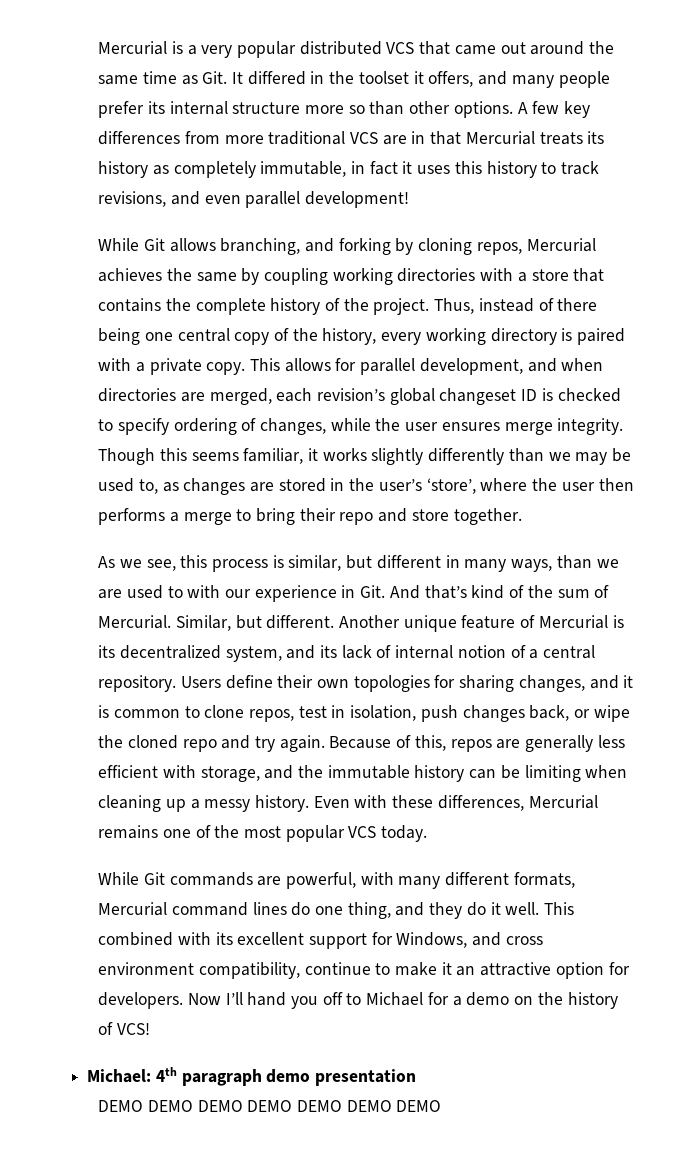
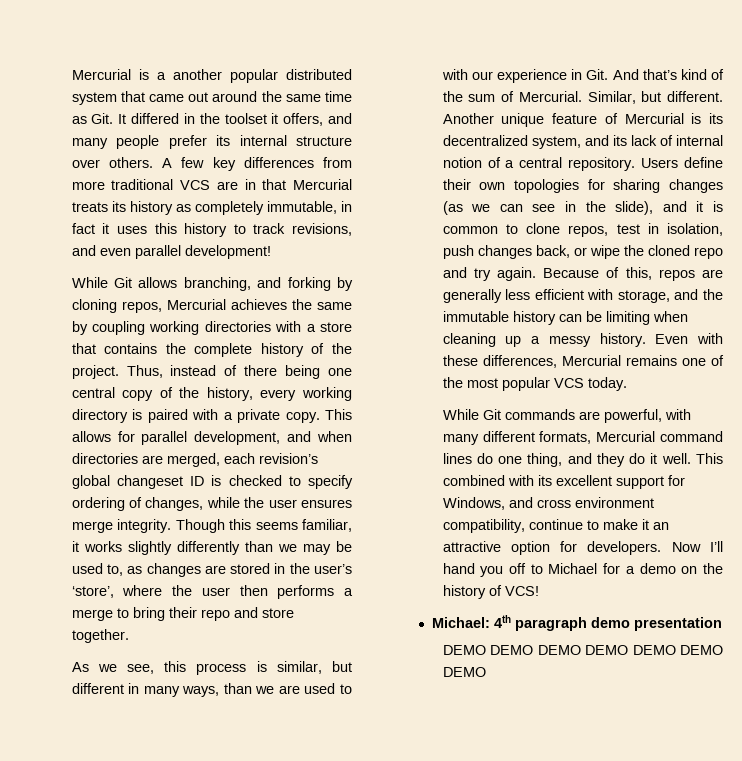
[201,45,233,58] very -> [172,69,222,80] another
[386,42,415,54] VCS -> [71,92,117,105] system
[304,101,513,118] more so than other options. -> [71,157,153,168] over others.
[518,675,585,692] changes, -> [669,179,723,193] [442,201,654,215] changes (as we can see in the slide),

